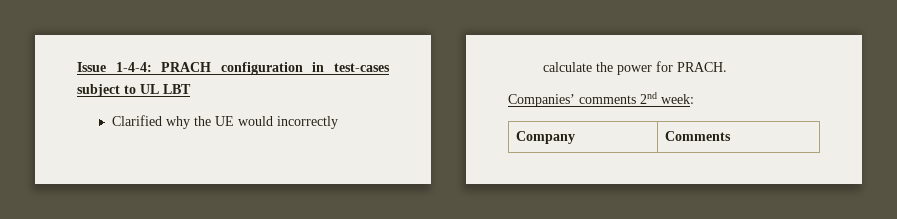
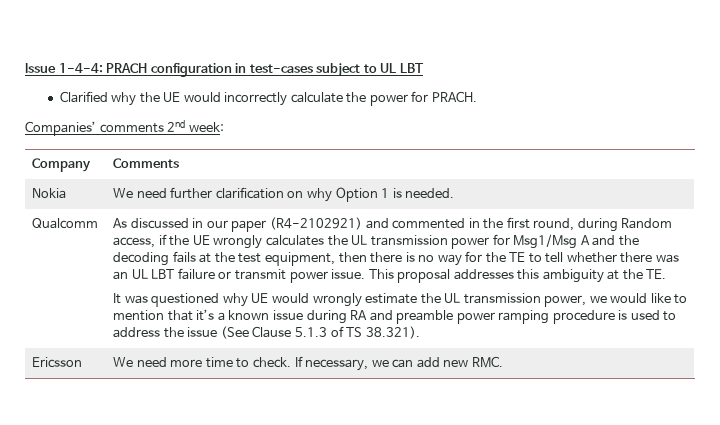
(732, 136) none -> [32,188,67,199] [113,187,455,202] [32,218,99,229] [113,217,673,232] [113,234,639,249] [113,251,679,266] [113,268,667,283] [113,293,688,307] [113,309,677,324] [113,326,420,339] [32,357,83,368] [113,356,503,371] // Nokia | We need further clarification on why Option 1 is needed. // Qualcomm | As discussed in our paper (R4-2102921) and commented in the first round, during Random access, if the UE wrongly calculates the UL transmission power for Msg1/Msg A and the decoding fails at the test equipment, then there is no way for the TE to tell whether there was an UL LBT failure or transmit power issue. This proposal addresses this ambiguity at the TE. // It was questioned why UE would wrongly estimate the UL transmission power, we would like to mention that it’s a known issue during RA and preamble power ramping procedure is used to address the issue (See Clause 5.1.3 of TS 38.321). // Ericsson | We need more time to check. If necessary, we can add new RMC.

